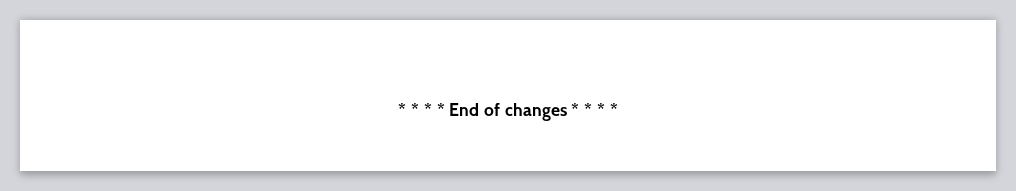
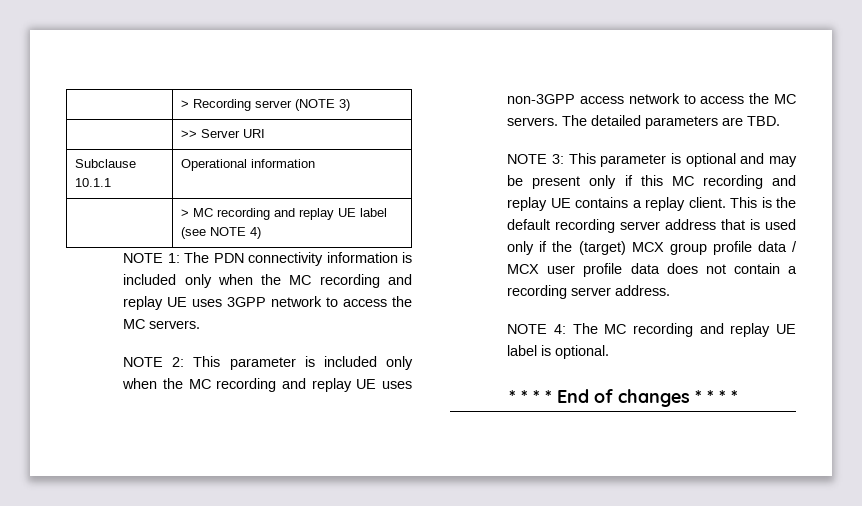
(398, 109) none -> [181,99,351,111] [181,129,266,138] [75,159,137,168] [75,178,112,187] [181,159,316,171] [181,208,388,220] [181,227,262,239] [123,252,412,266] [123,274,412,288] [123,296,412,310] [123,319,201,329] [123,356,414,370] [122,378,413,392] [507,93,797,104] [507,115,781,129] [507,153,797,167] [507,175,796,189] [507,197,796,211] [507,219,796,233] [507,241,797,255] [507,263,797,277] [507,285,671,299] [507,323,796,337] [507,345,610,359] | > Recording server (NOTE 3) // | >> Server URI // Subclause 10.1.1 | Operational information // | > MC recording and replay UE label (see NOTE 4) // NOTE 1: The PDN connectivity information is included only when the MC recording and replay UE uses 3GPP network to access the MC servers. // NOTE 2: This parameter is included only when the MC recording and replay UE uses non-3GPP access network to access the MC servers. The detailed parameters are TBD. // NOTE 3: This parameter is optional and may be present only if this MC recording and replay UE contains a replay client. This is the default recording server address that is used only if the (target) MCX group profile data / MCX user profile data does not contain a recording server address. // NOTE 4: The MC recording and replay UE label is optional. //

